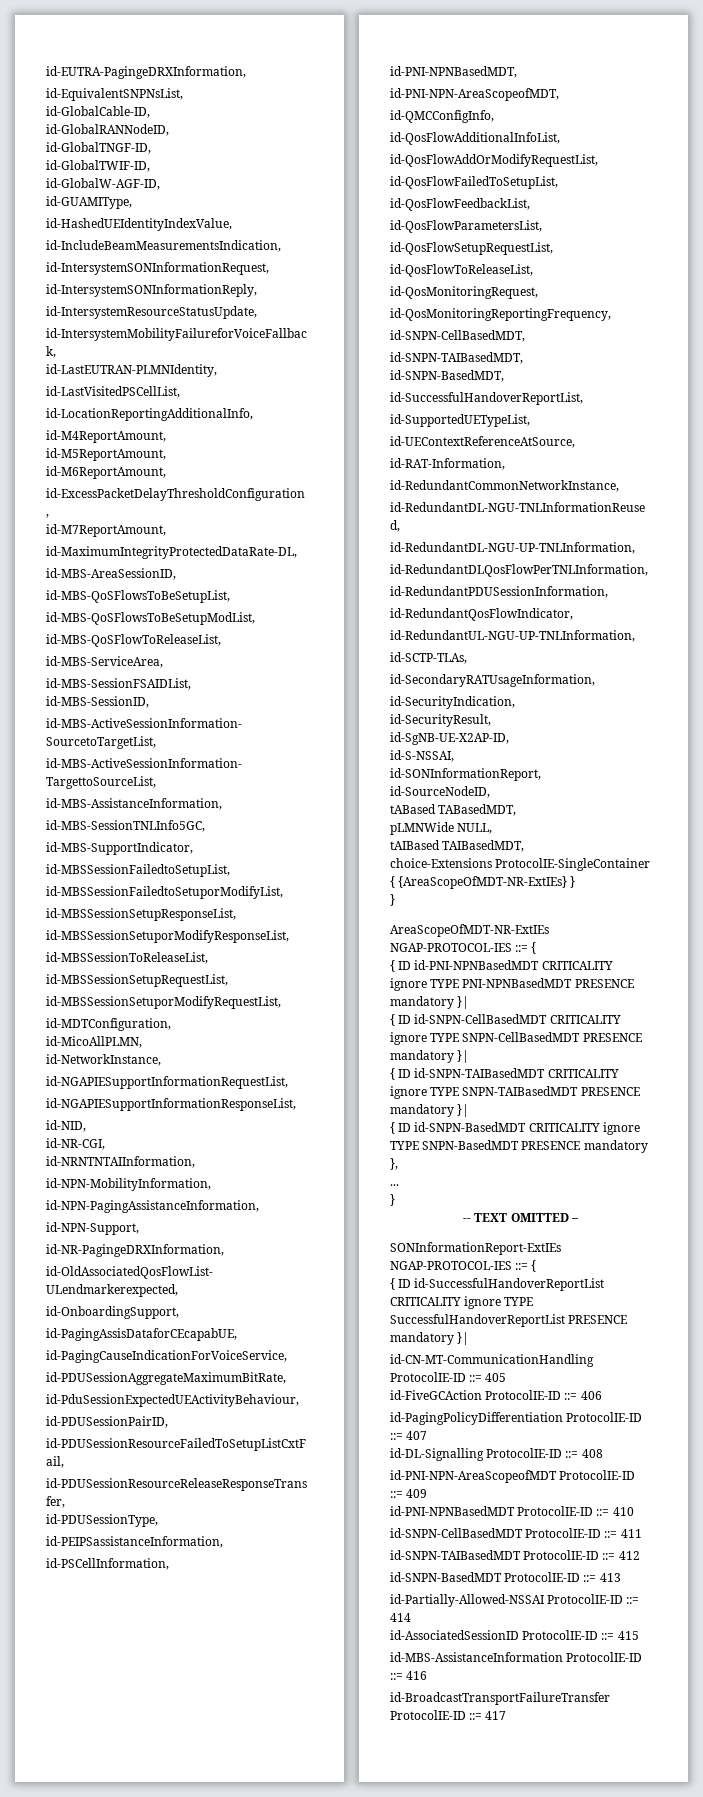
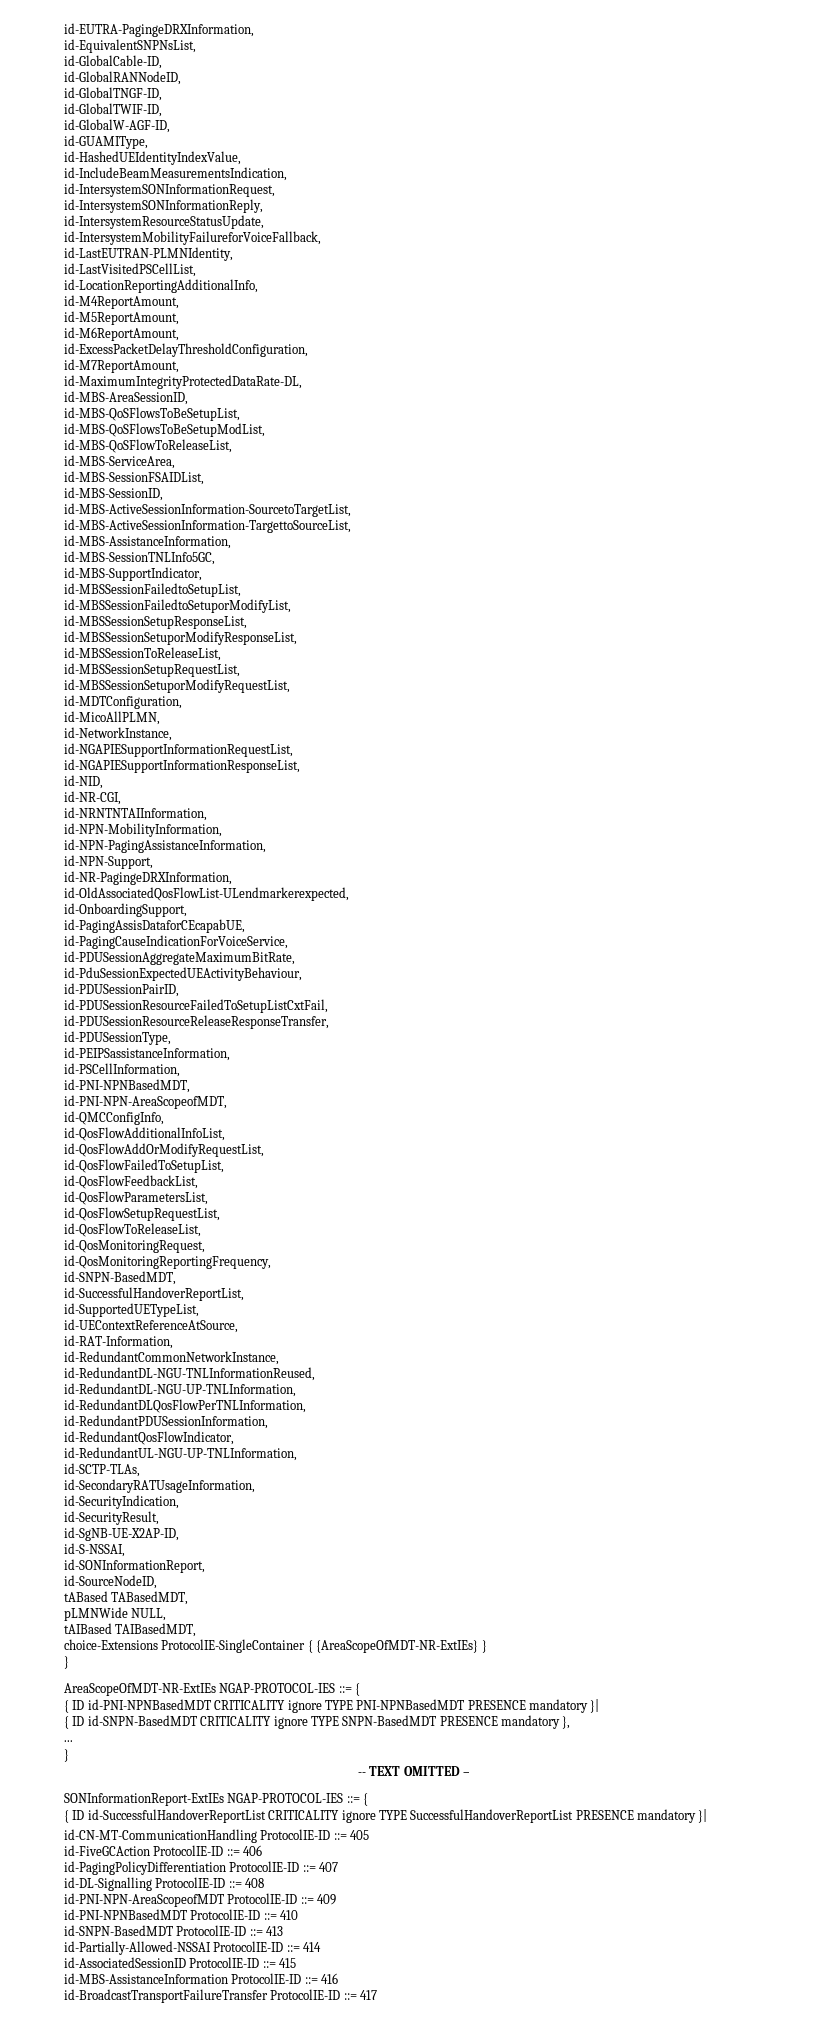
[390,330,525,342] [390,352,523,364] // id-SNPN-CellBasedMDT, // id-SNPN-TAIBasedMDT, -> (271, 1262) none
[390,1014,621,1026] [390,1032,642,1045] [390,1050,470,1063] [390,1068,619,1080] [390,1086,640,1099] [390,1104,470,1117] // { ID id-SNPN-CellBasedMDT CRITICALITY ignore TYPE SNPN-CellBasedMDT PRESENCE mandatory }| // { ID id-SNPN-TAIBasedMDT CRITICALITY ignore TYPE SNPN-TAIBasedMDT PRESENCE mandatory }| -> (600, 1706) none
[390,1528,642,1538] [390,1550,640,1560] // id-SNPN-CellBasedMDT ProtocolIE-ID ::= 411 // id-SNPN-TAIBasedMDT ProtocolIE-ID ::= 412 -> (299, 1915) none

